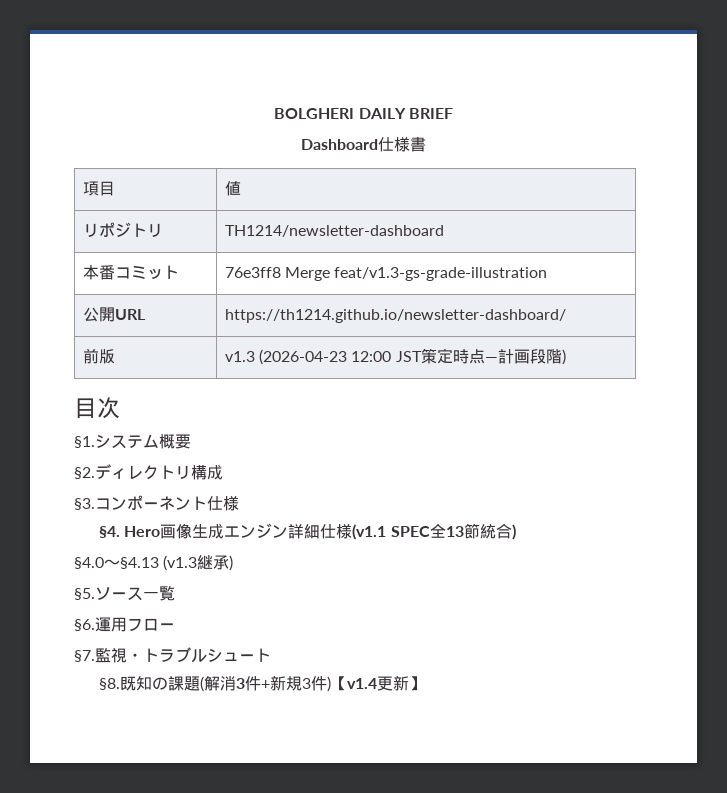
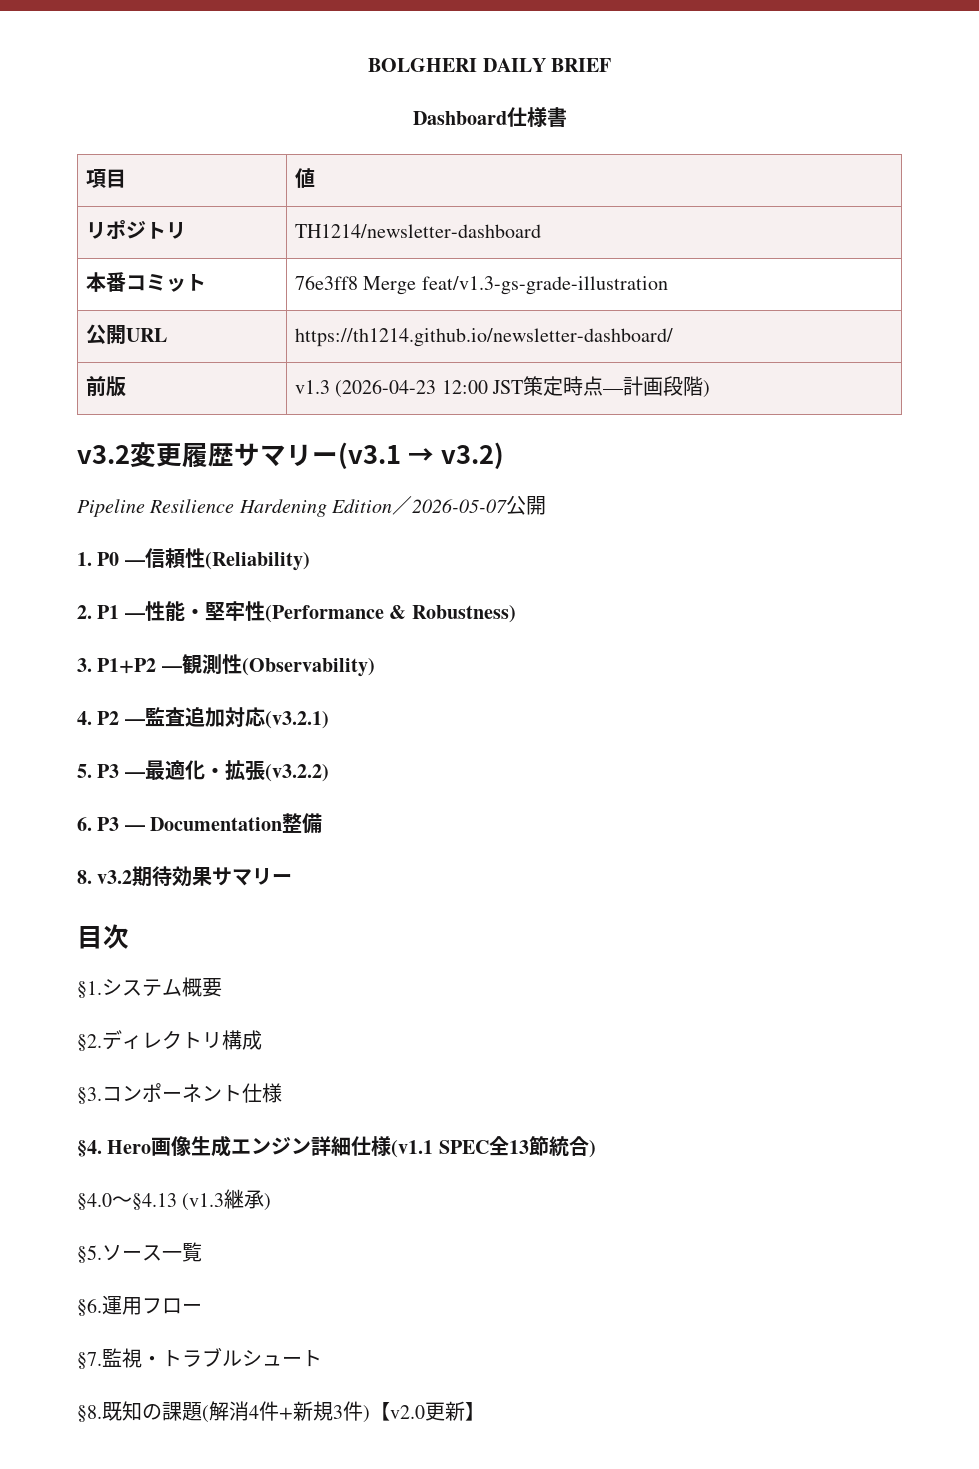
(566, 357) none -> [77,442,504,469] [77,495,547,517] [77,548,310,571] [77,601,516,623] [77,654,375,677] [77,707,329,729] [77,760,329,782] [77,813,323,834] [77,866,293,887] // v3.2変更履歴サマリー(v3.1 → v3.2) // Pipeline Resilience Hardening Edition／2026-05-07公開 // 1. P0 —信頼性(Reliability) // 2. P1 —性能・堅牢性(Performance & Robustness) // 3. P1+P2 —観測性(Observability) // 4. P2 —監査追加対応(v3.2.1) // 5. P3 —最適化・拡張(v3.2.2) // 6. P3 — Documentation整備 // 8. v3.2期待効果サマリー
[236,678,246,689] 3 -> [249,1405,259,1419] 4
[347,678,378,689] v1.4 -> [390,1405,425,1419] v2.0

